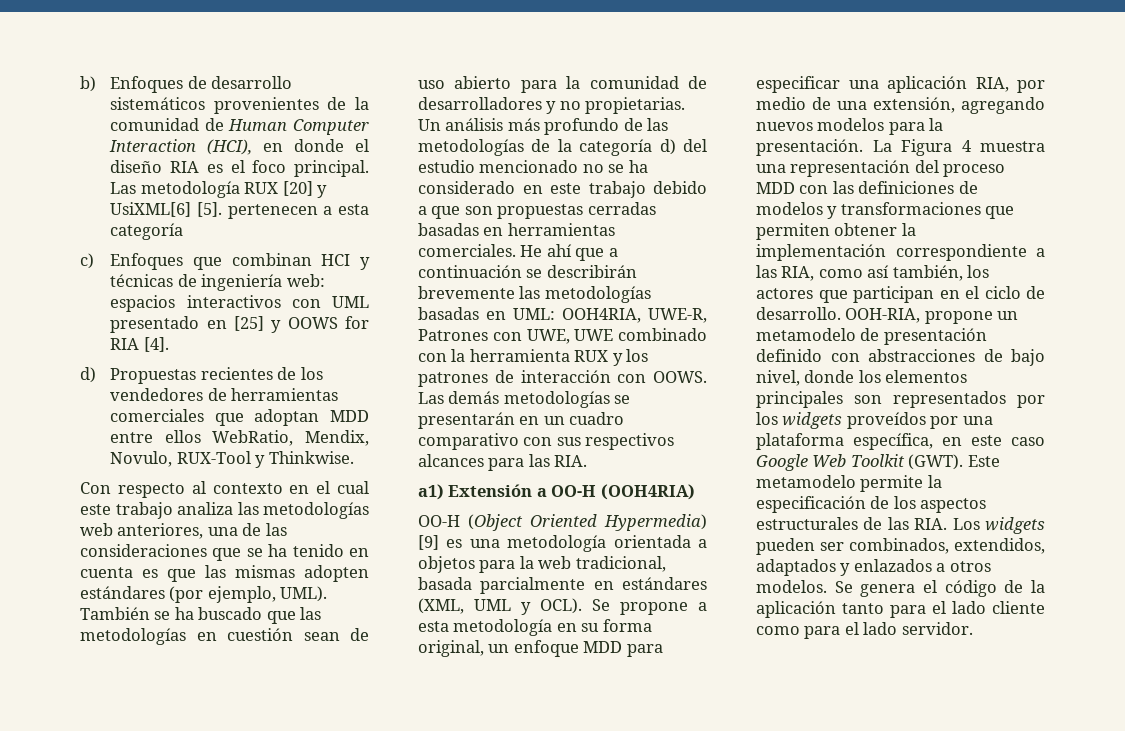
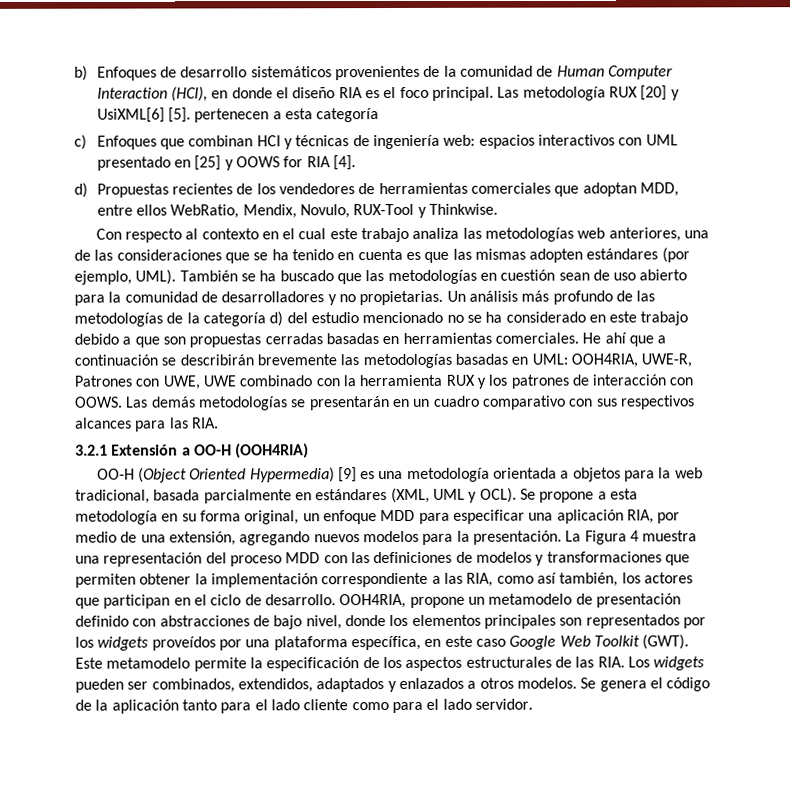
[330,410,369,422] MDD -> [639,182,679,197] MDD,
[418,484,444,500] a1) -> [75,444,108,456] 3.2.1
[845,308,921,323] OOH-RIA, -> [339,593,407,609] OOH4RIA,

